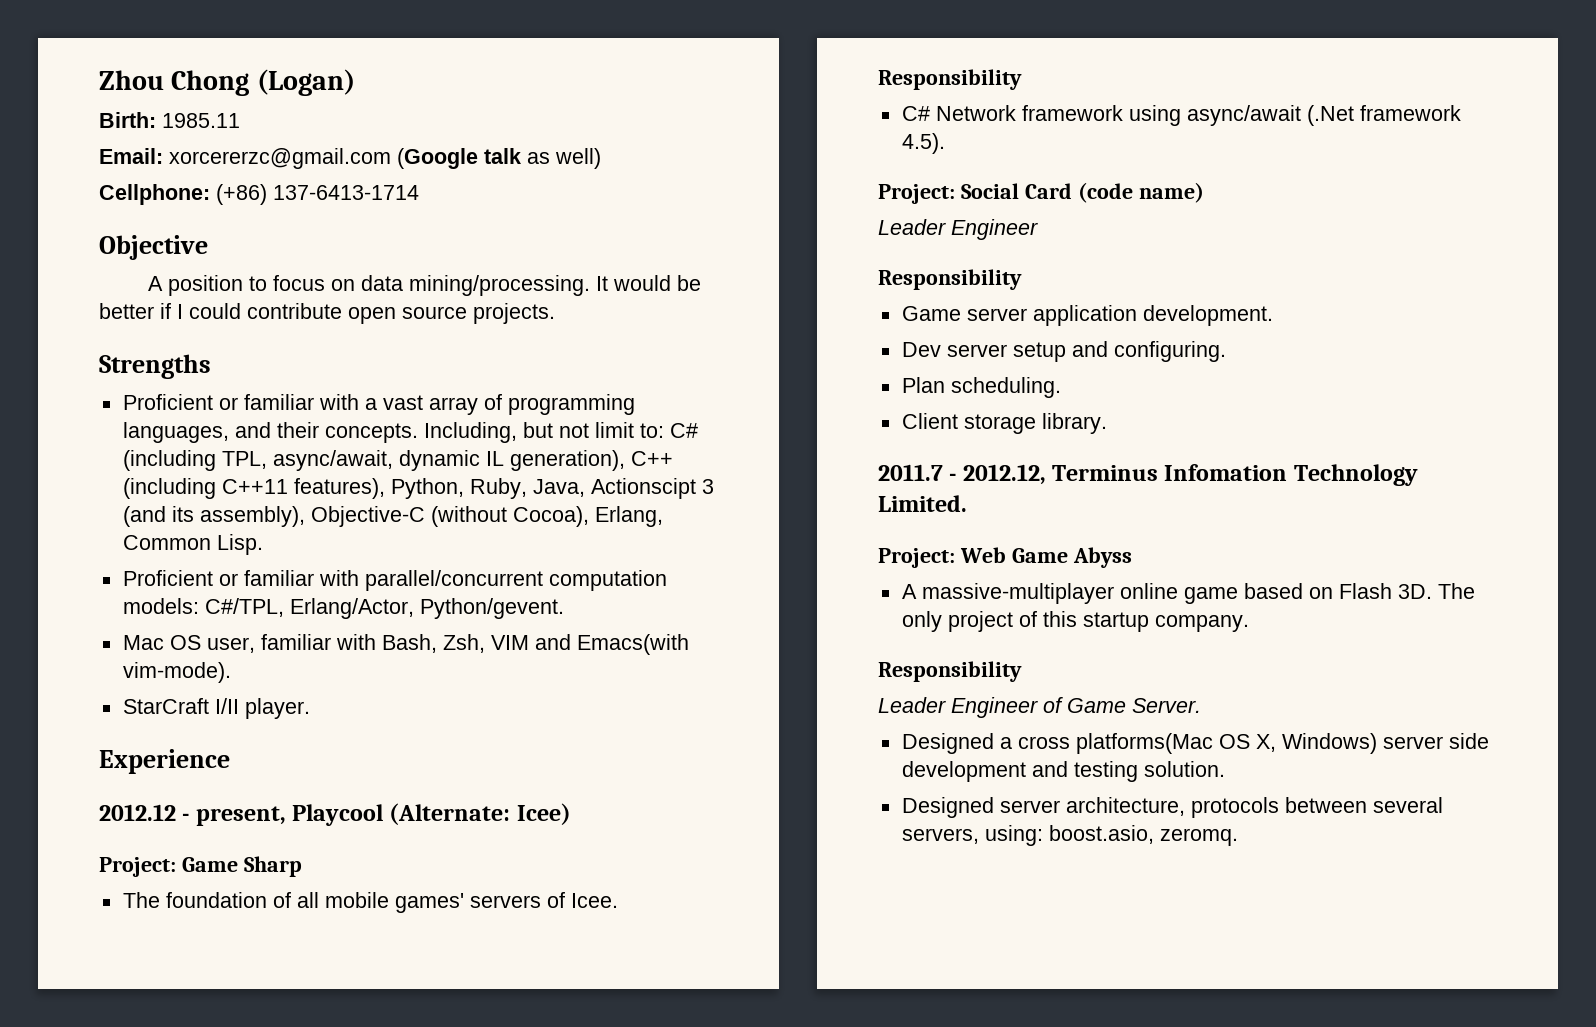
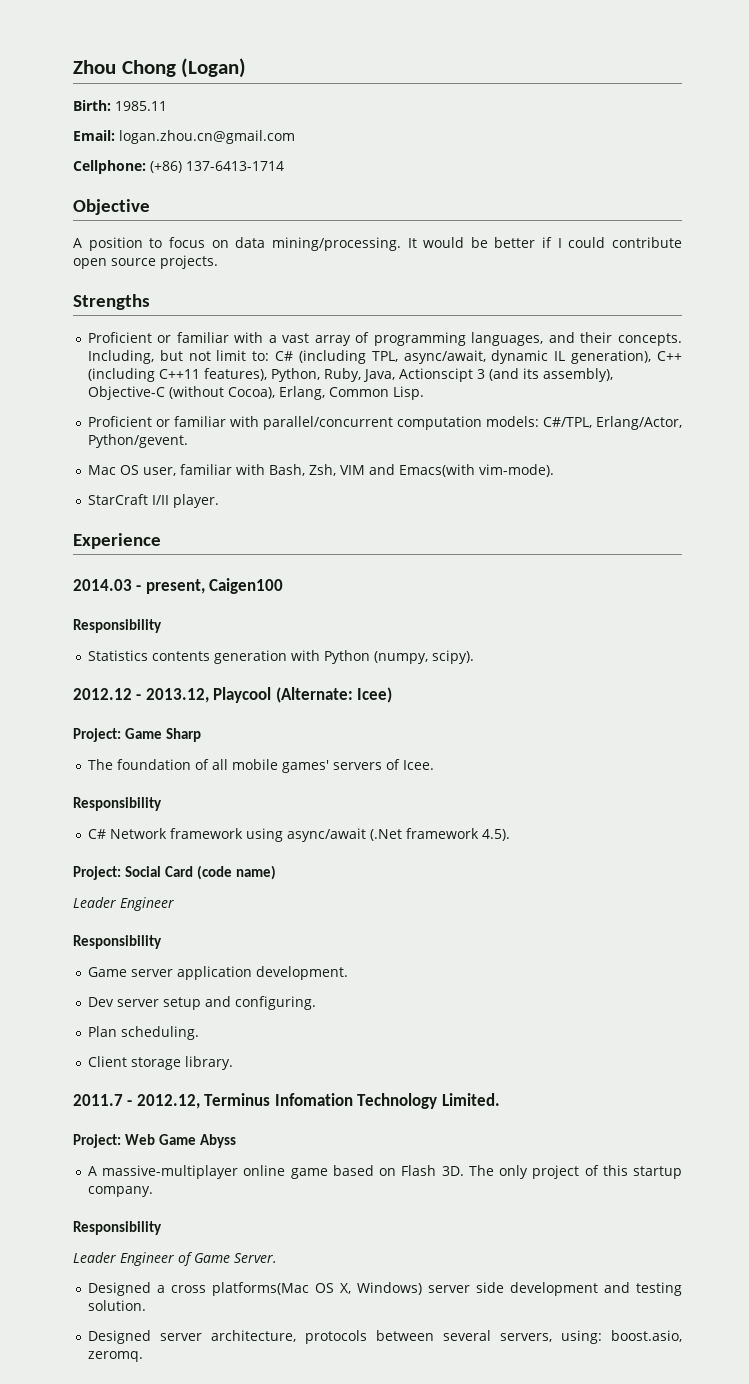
[169,148,601,169] xorcererzc@gmail.com (Google talk as well) -> [119,130,295,144] logan.zhou.cn@gmail.com
(230, 761) none -> [73,578,284,594] [73,619,162,633] [87,650,474,664] // 2014.03 - present, Caigen100 // Responsibility // Statistics contents generation with Python (numpy, scipy).
[195,806,286,826] present, -> [145,688,209,703] 2013.12,

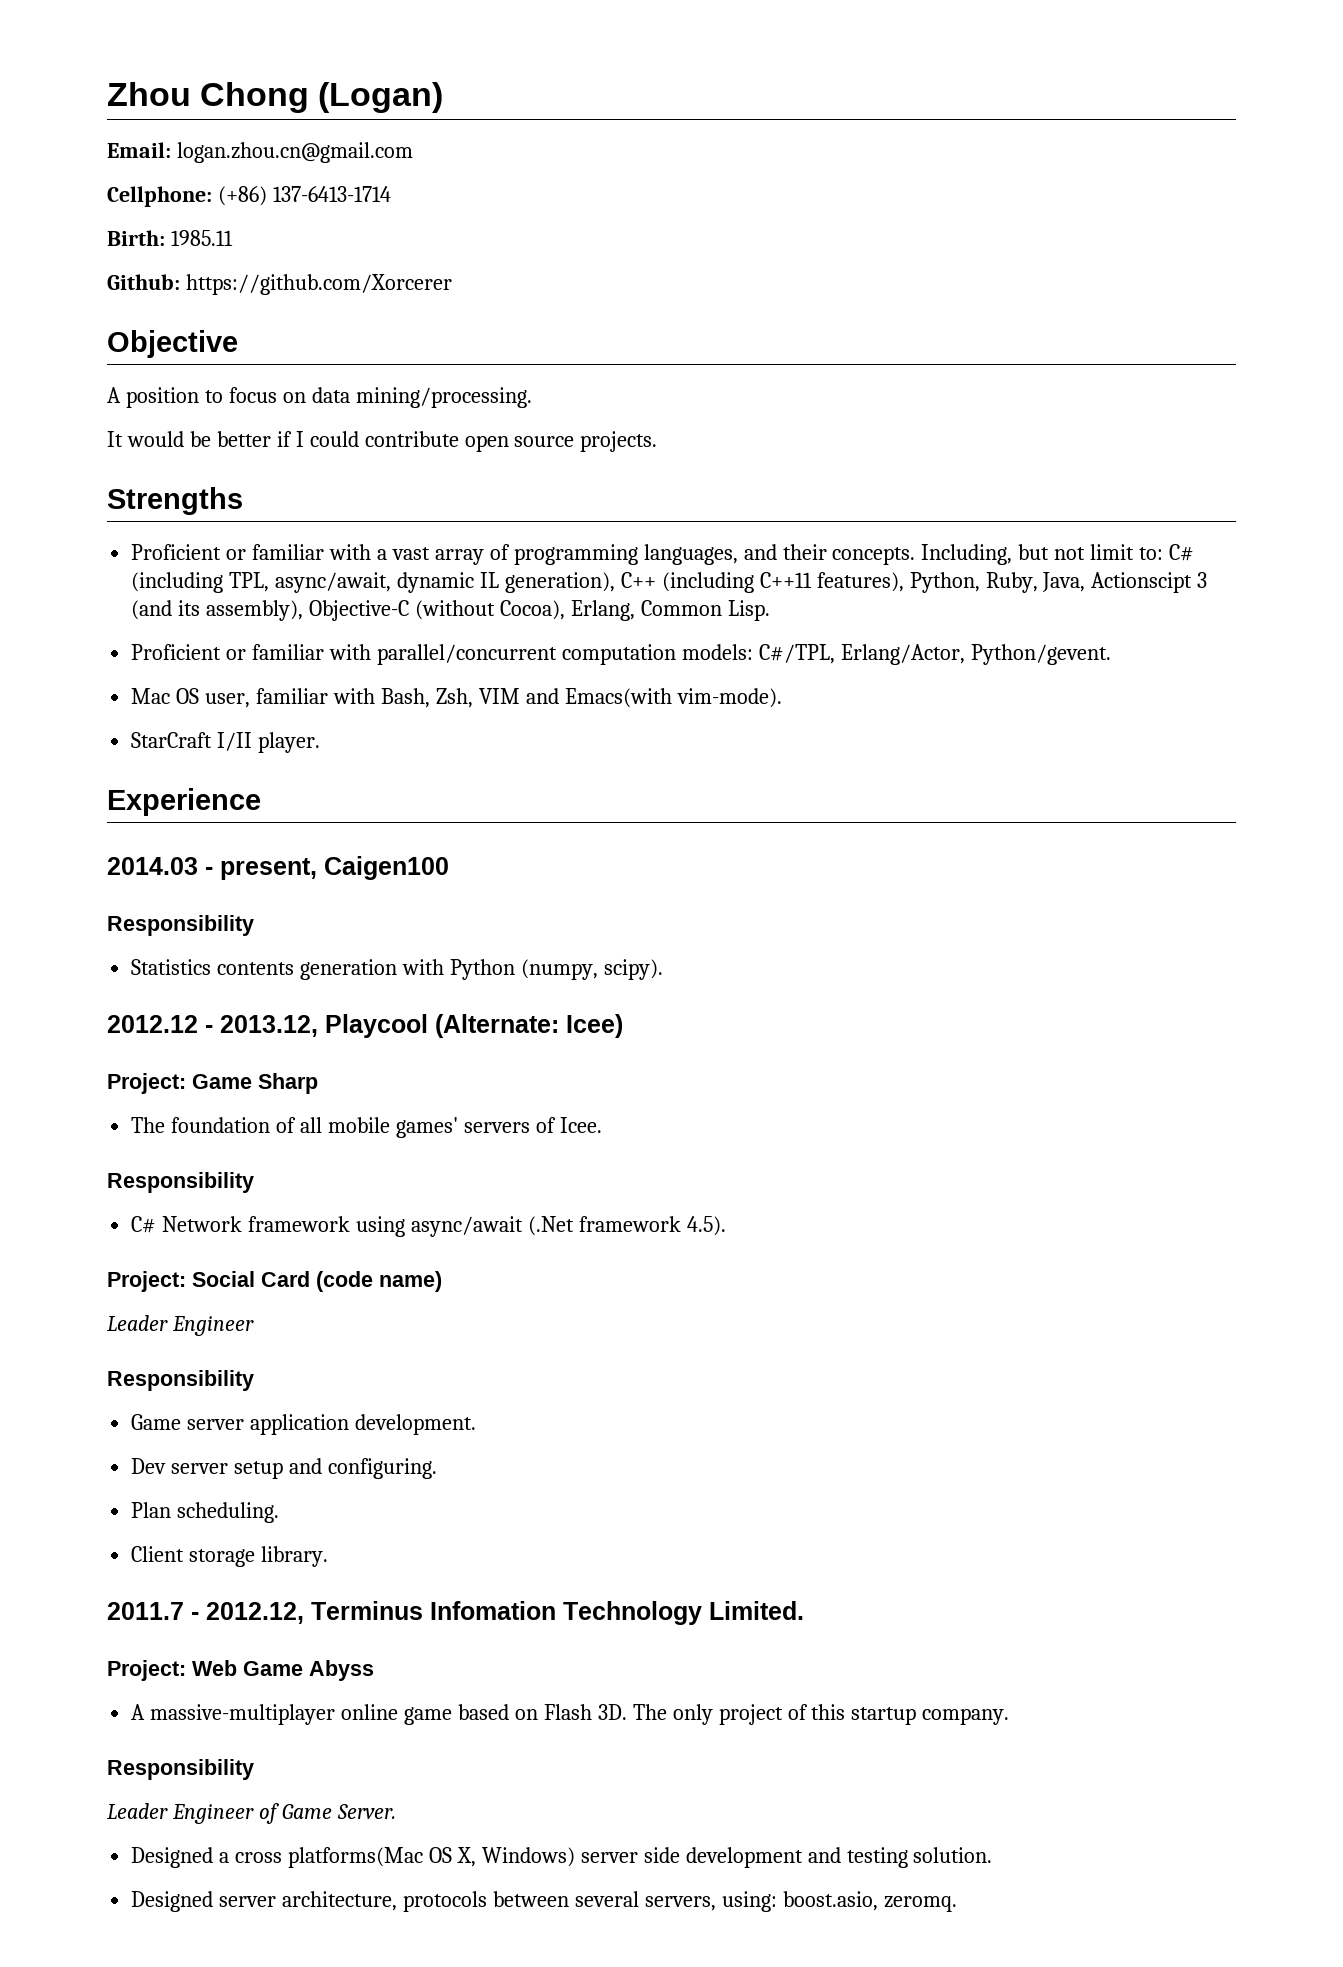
[73,100,167,111] // Birth: 1985.11 -> (444, 97) none
(284, 166) none -> [107,230,233,246] [107,274,452,295] // Birth: 1985.11 // Github: https://github.com/Xorcerer
(401, 244) none -> (532, 397) //

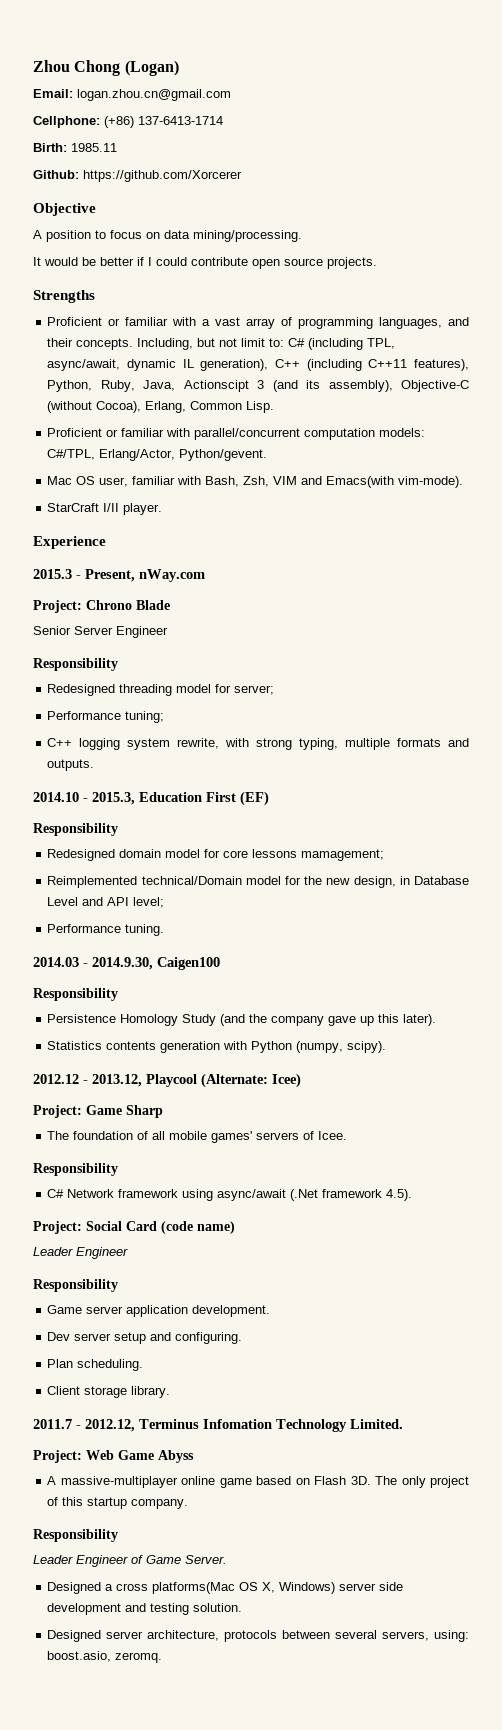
(261, 802) none -> [33,569,205,582] [33,600,170,613] [33,626,168,638] [33,658,118,671] [47,684,275,696] [47,711,165,723] [47,738,469,750] [47,759,95,771] [33,791,269,806] [33,823,118,836] [47,849,385,861] [47,876,469,888] [47,897,165,908] [47,924,165,936] // 2015.3 - Present, nWay.com // Project: Chrono Blade // Senior Server Engineer // Responsibility // Redesigned threading model for server; // Performance tuning; // C++ logging system rewrite, with strong typing, multiple formats and outputs. // 2014.10 - 2015.3, Education First (EF) // Responsibility // Redesigned domain model for core lessons mamagement; // Reimplemented technical/Domain model for the new design, in Database Level and API level; // Performance tuning.
[220,858,317,880] present, -> [92,957,153,970] 2014.9.30,
(254, 925) none -> [47,1014,437,1026] // Persistence Homology Study (and the company gave up this later).

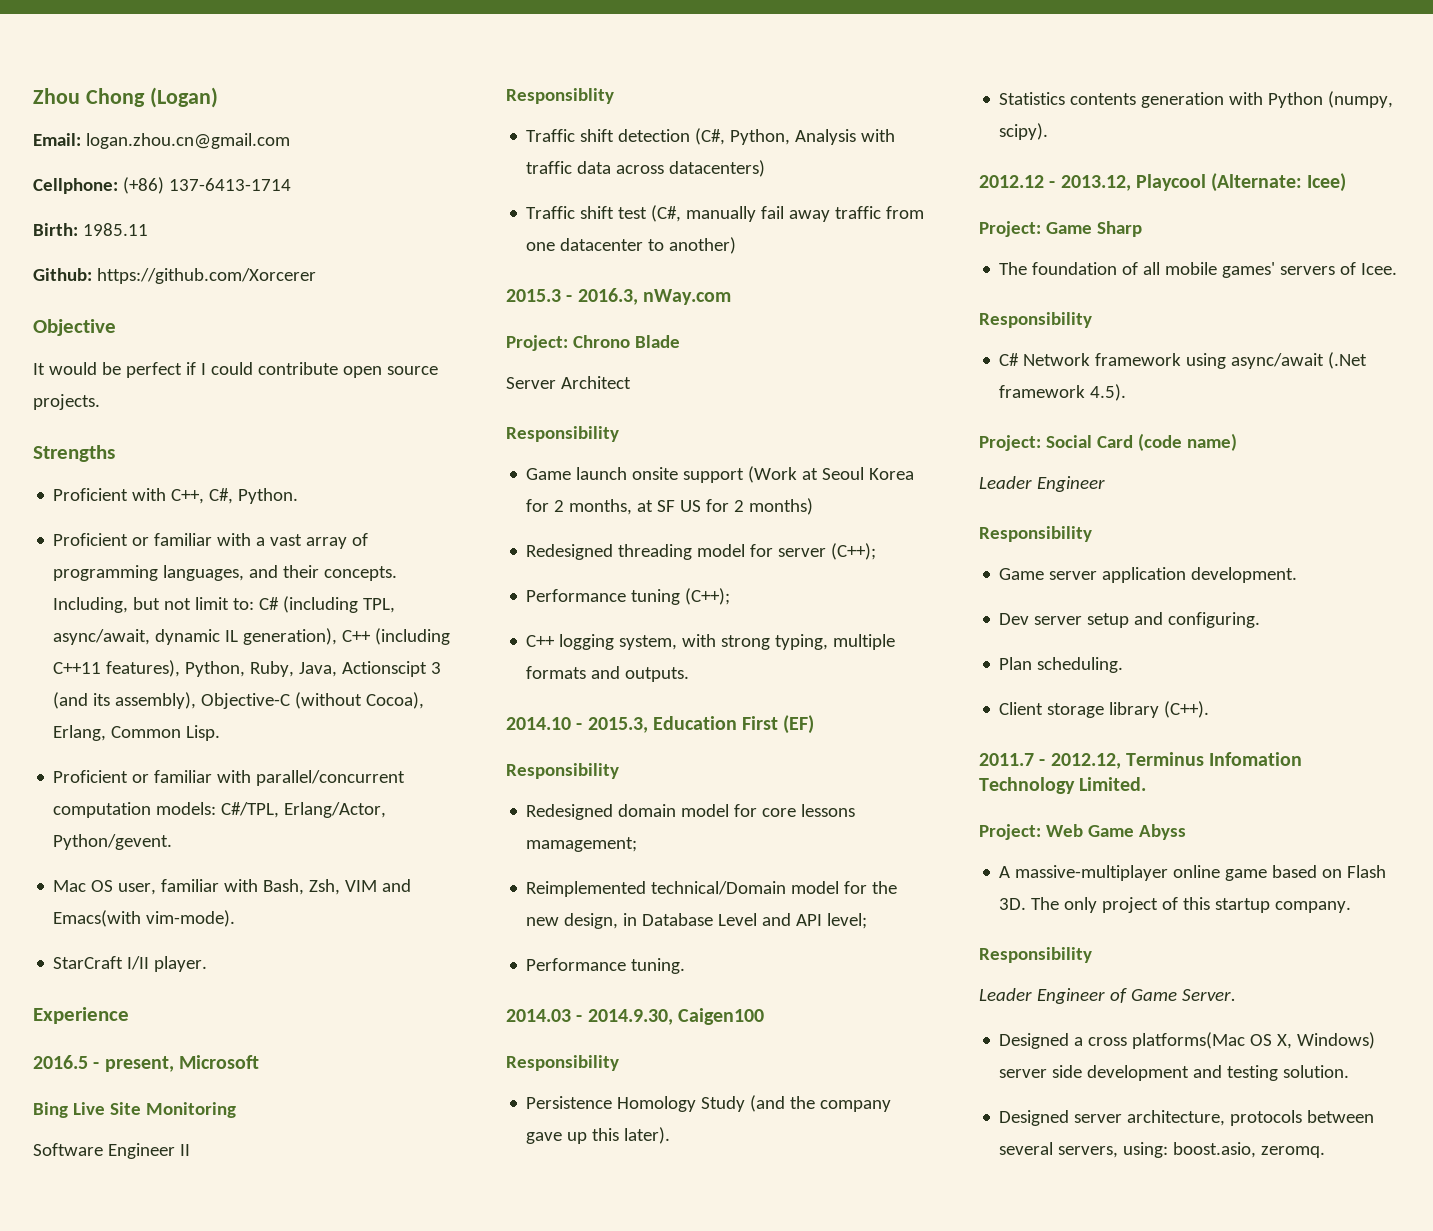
[33,230,302,242] // A position to focus on data mining/processing. -> (116, 327) none
[100,257,134,266] better -> [125,362,182,378] perfect
(95, 296) none -> [53,488,299,504] // Proficient with C++, C#, Python.
(106, 542) none -> [33,1055,259,1072] [33,1102,236,1118] [33,1143,190,1159] [506,88,614,104] [526,128,896,145] [526,160,766,177] [526,205,925,222] [526,237,737,254] // 2016.5 - present, Microsoft // Bing Live Site Monitoring // Software Engineer II // Responsiblity // Traffic shift detection (C#, Python, Analysis with traffic data across datacenters) // Traffic shift test (C#, manually fail away traffic from one datacenter to another)
[85,569,135,582] Present, -> [577,288,638,305] 2016.3,
[33,626,168,638] [33,658,118,671] Senior Server Engineer // Responsibility -> [506,376,631,389] [506,426,619,442] [526,466,915,483] [526,498,814,515] Server Architect // Responsibility // Game launch onsite support (Work at Seoul Korea for 2 months, at SF US for 2 months)
[234,685,275,695] [47,711,165,723] server; // Performance tuning; -> [778,543,877,560] [526,588,731,605] server (C++); // Performance tuning (C++);
[127,738,220,750] system rewrite, -> [619,635,678,650] system,
[131,1386,171,1398] library. -> [1109,701,1210,718] library (C++).

